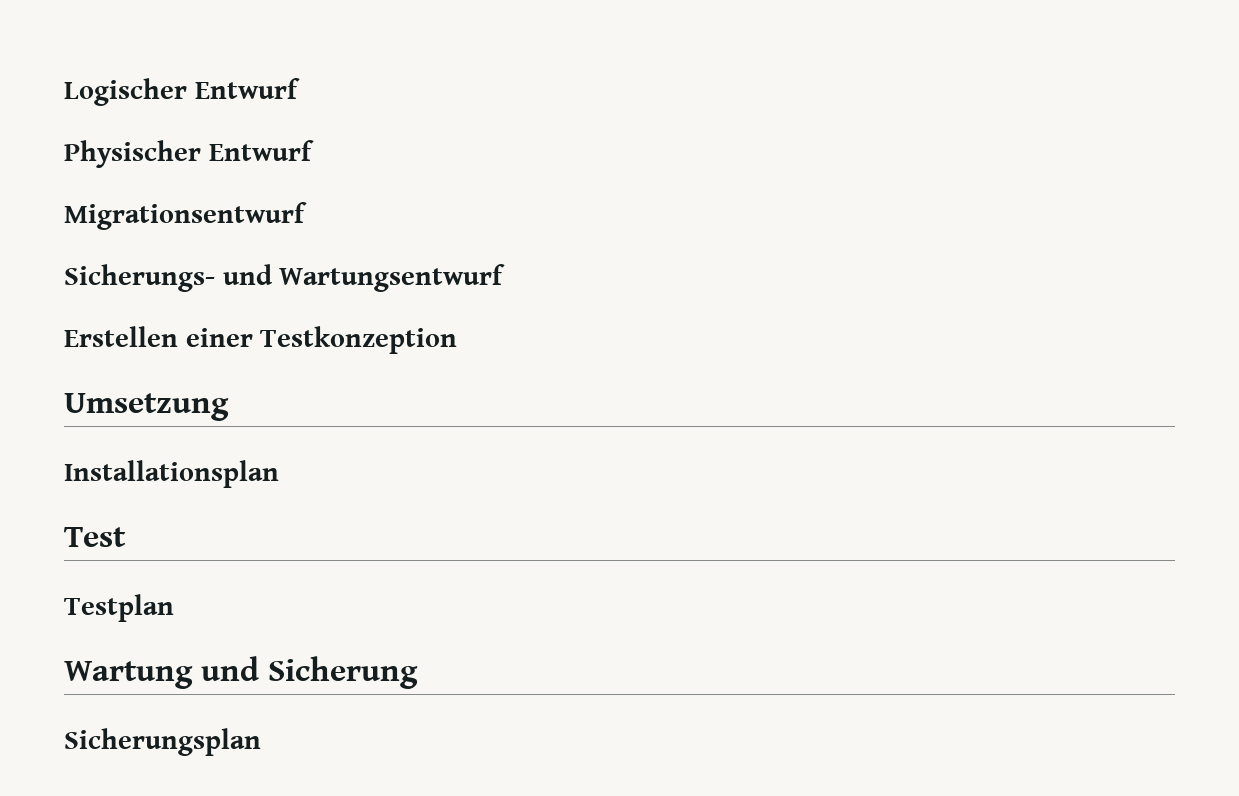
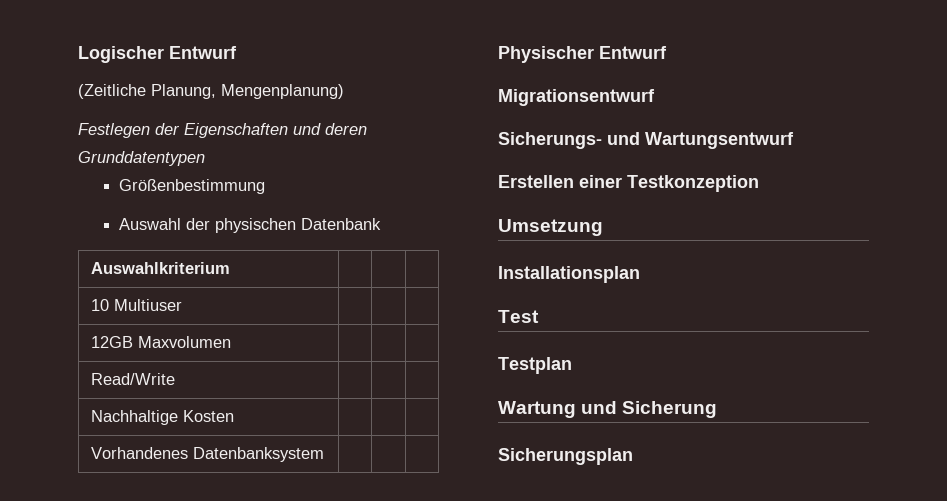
(300, 88) none -> [78,84,344,99] [78,123,367,138] [78,151,205,166] [118,179,265,194] [118,218,381,233] [90,262,230,274] [90,299,182,311] [90,336,231,348] [90,373,175,385] [90,410,234,425] [90,447,324,462] // (Zeitliche Planung, Mengenplanung) // Festlegen der Eigenschaften und deren Grunddatentypen // Größenbestimmung // Auswahl der physischen Datenbank // Auswahlkriterium | | | // 10 Multiuser | | | // 12GB Maxvolumen | | | // Read/Write | | | // Nachhaltige Kosten | | | // Vorhandenes Datenbanksystem | | |

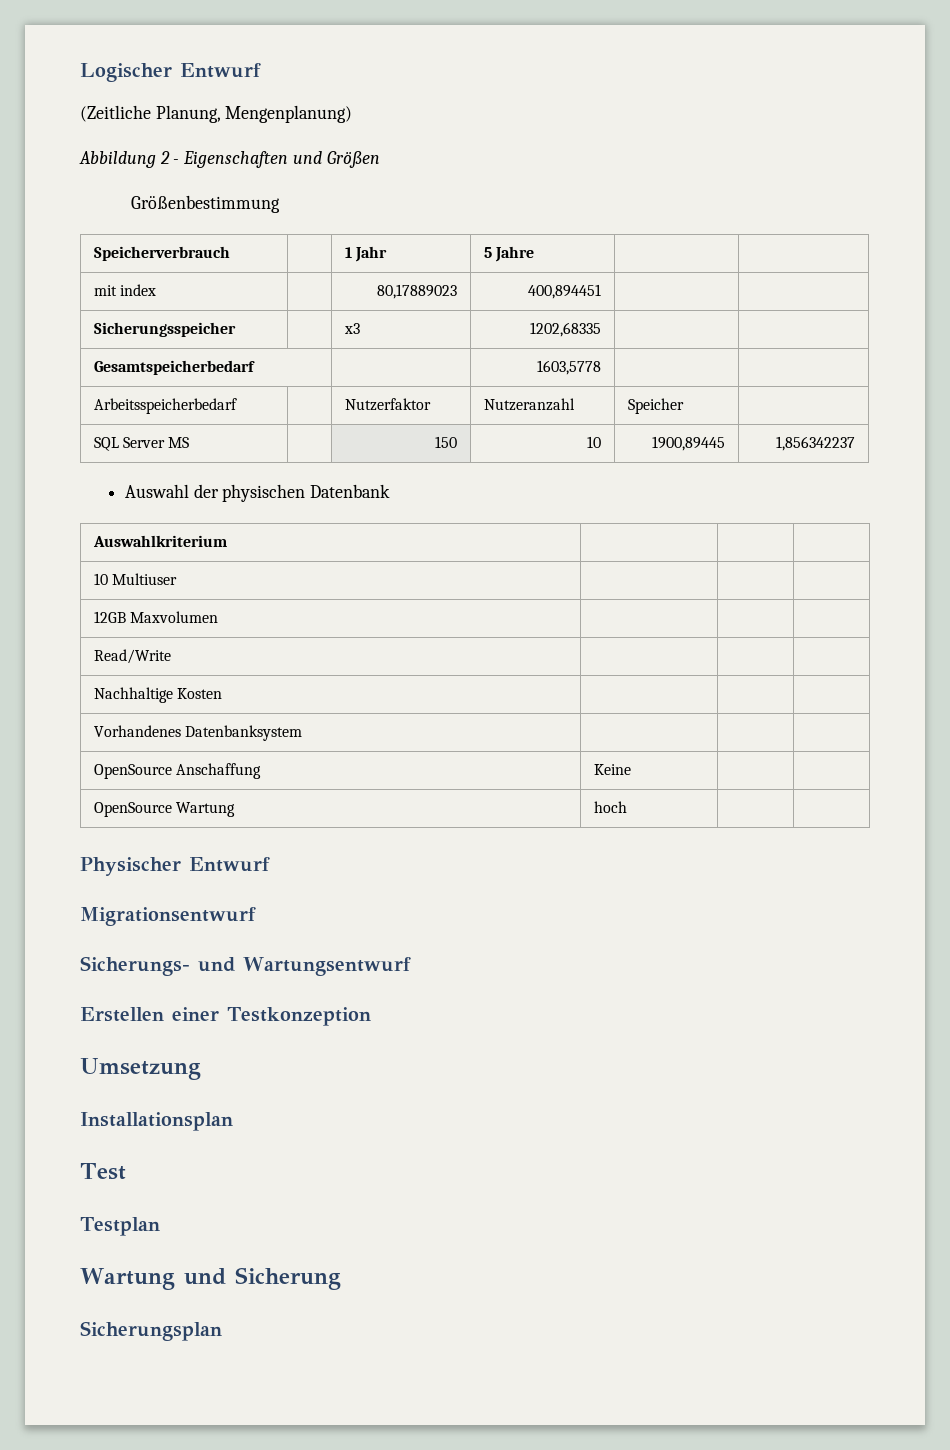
[78,123,367,138] [78,151,205,166] [118,179,265,194] Festlegen der Eigenschaften und deren Grunddatentypen // Größenbestimmung -> [79,151,380,168] [131,195,281,213] [93,246,230,261] [344,246,387,262] [483,246,534,262] [93,284,156,296] [377,284,458,299] [528,284,602,299] [93,322,236,337] [343,323,360,334] [530,322,602,337] [93,360,255,375] [537,360,602,375] [93,398,237,414] [344,398,431,411] [483,398,575,411] [627,398,684,414] [93,437,190,451] [435,436,458,448] [587,436,602,448] [652,436,726,451] [776,436,856,451] Abbildung 2 - Eigenschaften und Größen // Größenbestimmung // Speicherverbrauch | | 1 Jahr | 5 Jahre | | // mit index | | 80,17889023 | 400,894451 | | // Sicherungsspeicher | | x3 | 1202,68335 | | // Gesamtspeicherbedarf | | 1603,5778 | | // Arbeitsspeicherbedarf | | Nutzerfaktor | Nutzeranzahl | Speicher | // SQL Server MS | | 150 | 10 | 1900,89445 | 1,856342237
(324, 454) none -> [93,763,261,779] [593,764,631,775] [93,802,235,817] [593,801,627,813] // OpenSource Anschaffung | Keine | | // OpenSource Wartung | hoch | |

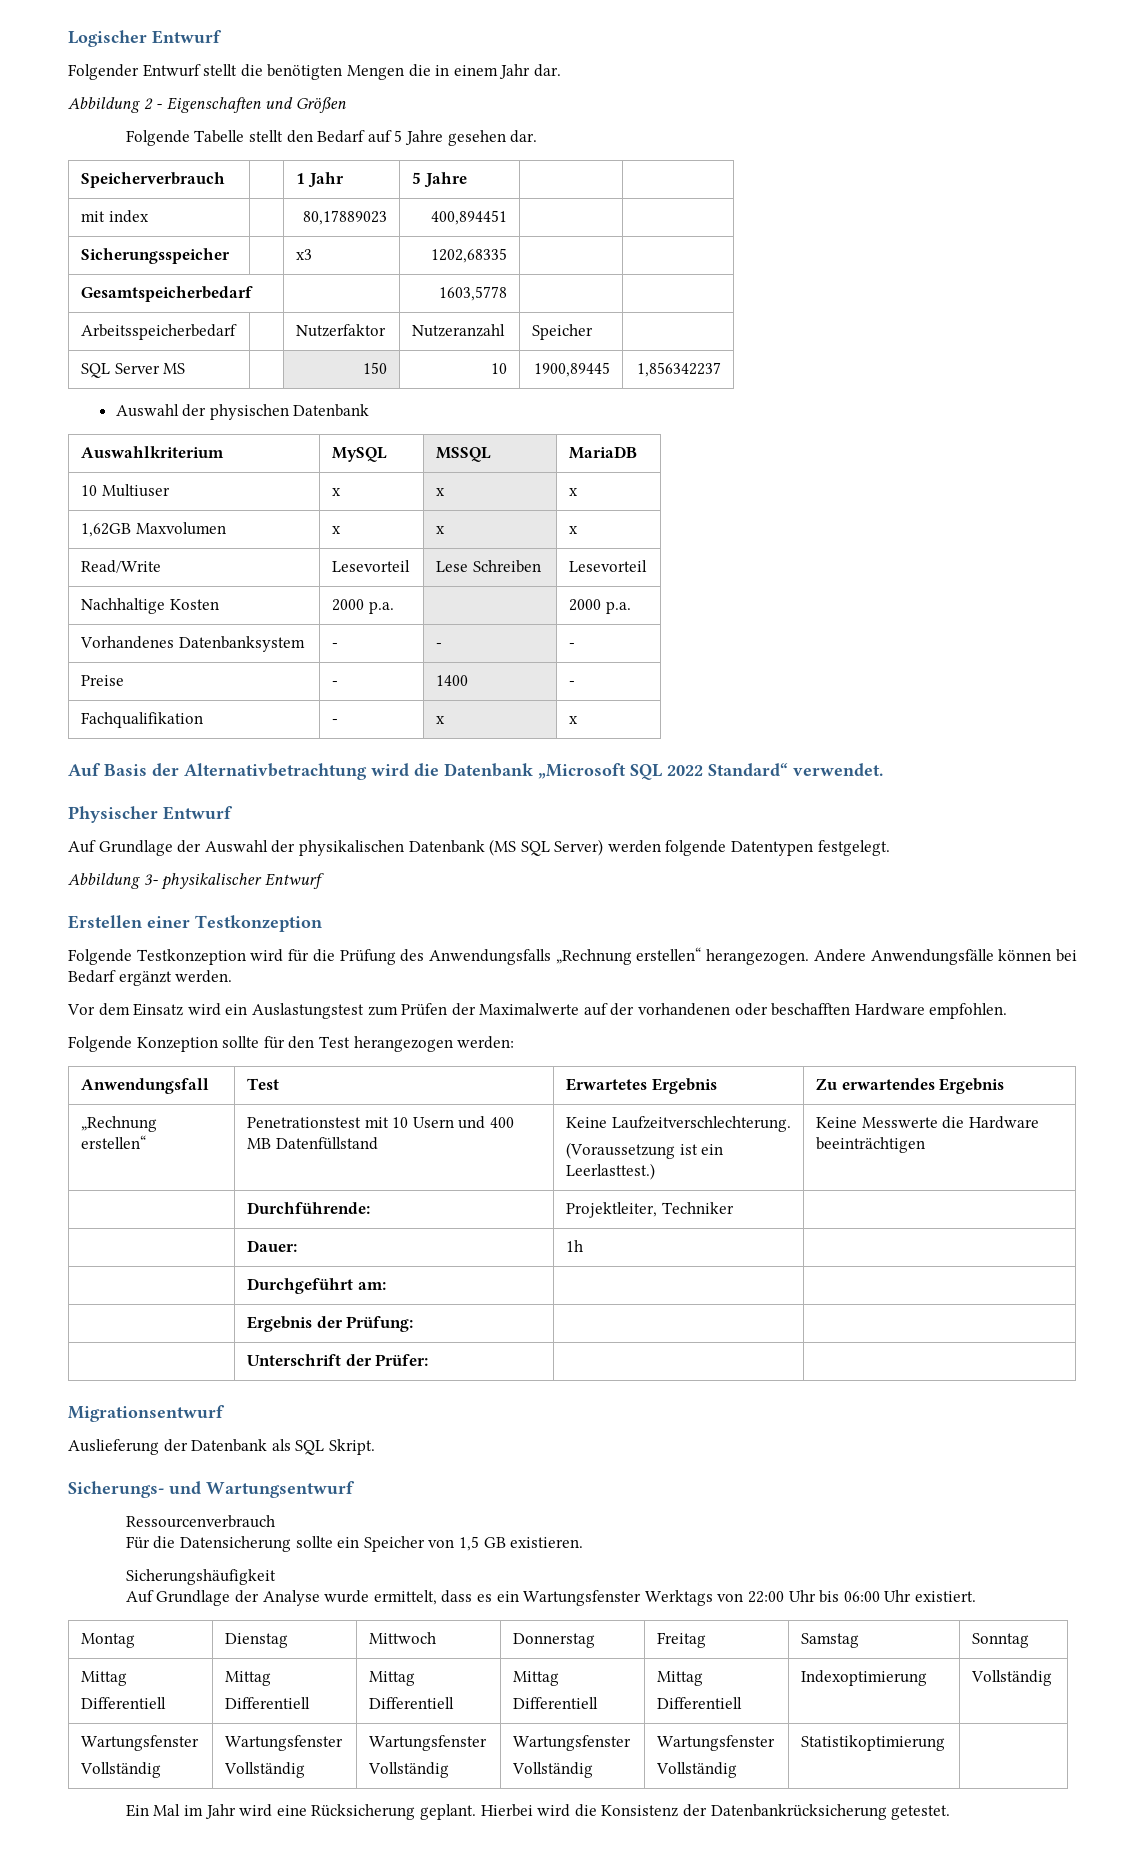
[80,105,353,123] (Zeitliche Planung, Mengenplanung) -> [68,64,561,80] Folgender Entwurf stellt die benötigten Mengen die in einem Jahr dar.
[131,195,281,213] Größenbestimmung -> [125,130,538,146] Folgende Tabelle stellt den Bedarf auf 5 Jahre gesehen dar.
(227, 541) | | -> [332,447,388,462] [436,447,492,462] [569,446,638,459] MySQL | MSSQL | MariaDB
[93,611,218,623] [93,649,171,664] [93,687,222,703] [93,725,302,741] [93,763,261,779] [593,764,631,775] [93,802,235,817] [593,801,627,813] [80,857,270,876] [80,907,256,926] [80,956,411,976] [80,1007,371,1026] [80,1058,201,1080] [80,1112,233,1131] [80,1163,126,1180] [80,1217,160,1236] [80,1267,341,1290] [80,1321,222,1341] | | // 12GB Maxvolumen | | | // Read/Write | | | // Nachhaltige Kosten | | | // Vorhandenes Datenbanksystem | | | // OpenSource Anschaffung | Keine | | // OpenSource Wartung | hoch | | // Physischer Entwurf // Migrationsentwurf // Sicherungs- und Wartungsentwurf // Erstellen einer Testkonzeption // Umsetzung // Installationsplan // Test // Testplan // Wartung und Sicherung // Sicherungsplan -> [332,488,342,496] [436,488,446,496] [569,488,579,496] [81,522,226,537] [332,526,342,534] [436,526,446,534] [569,526,579,534] [81,560,162,573] [332,560,411,572] [436,560,541,573] [569,560,648,572] [81,598,219,614] [332,599,394,614] [569,599,631,614] [80,636,305,652] [332,643,339,648] [436,643,443,648] [569,643,576,648] [81,675,125,686] [332,681,339,686] [436,675,469,686] [569,681,576,686] [81,712,204,728] [332,719,339,724] [436,716,446,724] [569,716,579,724] [68,763,883,780] [68,806,233,823] [68,839,890,856] [68,873,324,890] [68,915,322,932] [68,947,1077,965] [68,970,233,986] [67,1003,1008,1019] [68,1036,515,1052] [81,1078,210,1094] [247,1078,280,1090] [566,1078,717,1094] [816,1078,1005,1094] [81,1116,158,1132] [81,1135,147,1149] [247,1116,515,1129] [247,1137,378,1150] [566,1116,791,1132] [566,1142,724,1159] [566,1163,656,1180] [816,1116,1039,1129] [816,1137,926,1153] [247,1202,371,1214] [566,1202,734,1218] [247,1240,298,1252] [566,1240,584,1252] [247,1278,386,1294] [247,1316,414,1332] [247,1354,429,1366] [68,1405,225,1422] [68,1439,375,1455] [68,1481,355,1498] [125,1515,275,1528] [125,1536,584,1552] [125,1569,276,1585] [125,1590,976,1606] [81,1633,136,1648] [225,1633,289,1648] [369,1632,437,1644] [513,1633,596,1648] [657,1632,707,1648] [801,1633,860,1648] [972,1633,1030,1648] [81,1671,128,1686] [81,1697,167,1709] [225,1671,272,1686] [225,1697,311,1709] [369,1671,416,1686] [369,1697,455,1709] [513,1671,560,1686] [513,1697,599,1709] [657,1671,704,1686] [657,1697,743,1709] [801,1670,928,1686] [971,1670,1053,1686] [81,1735,200,1751] [80,1762,162,1778] [225,1735,344,1751] [224,1762,306,1778] [369,1735,488,1751] [368,1762,450,1778] [513,1735,632,1751] [512,1762,594,1778] [657,1735,776,1751] [656,1762,738,1778] [801,1735,946,1751] [125,1804,951,1820] x | x | x // 1,62GB Maxvolumen | x | x | x // Read/Write | Lesevorteil | Lese Schreiben | Lesevorteil // Nachhaltige Kosten | 2000 p.a. | | 2000 p.a. // Vorhandenes Datenbanksystem | - | - | - // Preise | - | 1400 | - // Fachqualifikation | - | x | x // Auf Basis der Alternativbetrachtung wird die Datenbank „Microsoft SQL 2022 Standard“ verwendet. // Physischer Entwurf // Auf Grundlage der Auswahl der physikalischen Datenbank (MS SQL Server) werden folgende Datentypen festgelegt. // Abbildung 3- physikalischer Entwurf // Erstellen einer Testkonzeption // Folgende Testkonzeption wird für die Prüfung des Anwendungsfalls „Rechnung erstellen“ herangezogen. Andere Anwendungsfälle können bei Bedarf ergänzt werden. // Vor dem Einsatz wird ein Auslastungstest zum Prüfen der Maximalwerte auf der vorhandenen oder beschafften Hardware empfohlen. // Folgende Konzeption sollte für den Test herangezogen werden: // Anwendungsfall | Test | Erwartetes Ergebnis | Zu erwartendes Ergebnis // „Rechnung erstellen“ | Penetrationstest mit 10 Usern und 400 MB Datenfüllstand | Keine Laufzeitverschlechterung. // (Voraussetzung ist ein Leerlasttest.) | Keine Messwerte die Hardware beeinträchtigen // | Durchführende: | Projektleiter, Techniker | // | Dauer: | 1h | // | Durchgeführt am: | | // | Ergebnis der Prüfung: | | // | Unterschrift der Prüfer: | | // Migrationsentwurf // Auslieferung der Datenbank als SQL Skript. // Sicherungs- und Wartungsentwurf // Ressourcenverbrauch // Für die Datensicherung sollte ein Speicher von 1,5 GB existieren. // Sicherungshäufigkeit // Auf Grundlage der Analyse wurde ermittelt, dass es ein Wartungsfenster Werktags von 22:00 Uhr bis 06:00 Uhr existiert. // Montag | Dienstag | Mittwoch | Donnerstag | Freitag | Samstag | Sonntag // Mittag // Differentiell | Mittag // Differentiell | Mittag // Differentiell | Mittag // Differentiell | Mittag // Differentiell | Indexoptimierung | Vollständig // Wartungsfenster // Vollständig | Wartungsfenster // Vollständig | Wartungsfenster // Vollständig | Wartungsfenster // Vollständig | Wartungsfenster // Vollständig | Statistikoptimierung | // Ein Mal im Jahr wird eine Rücksicherung geplant. Hierbei wird die Konsistenz der Datenbankrücksicherung getestet.

